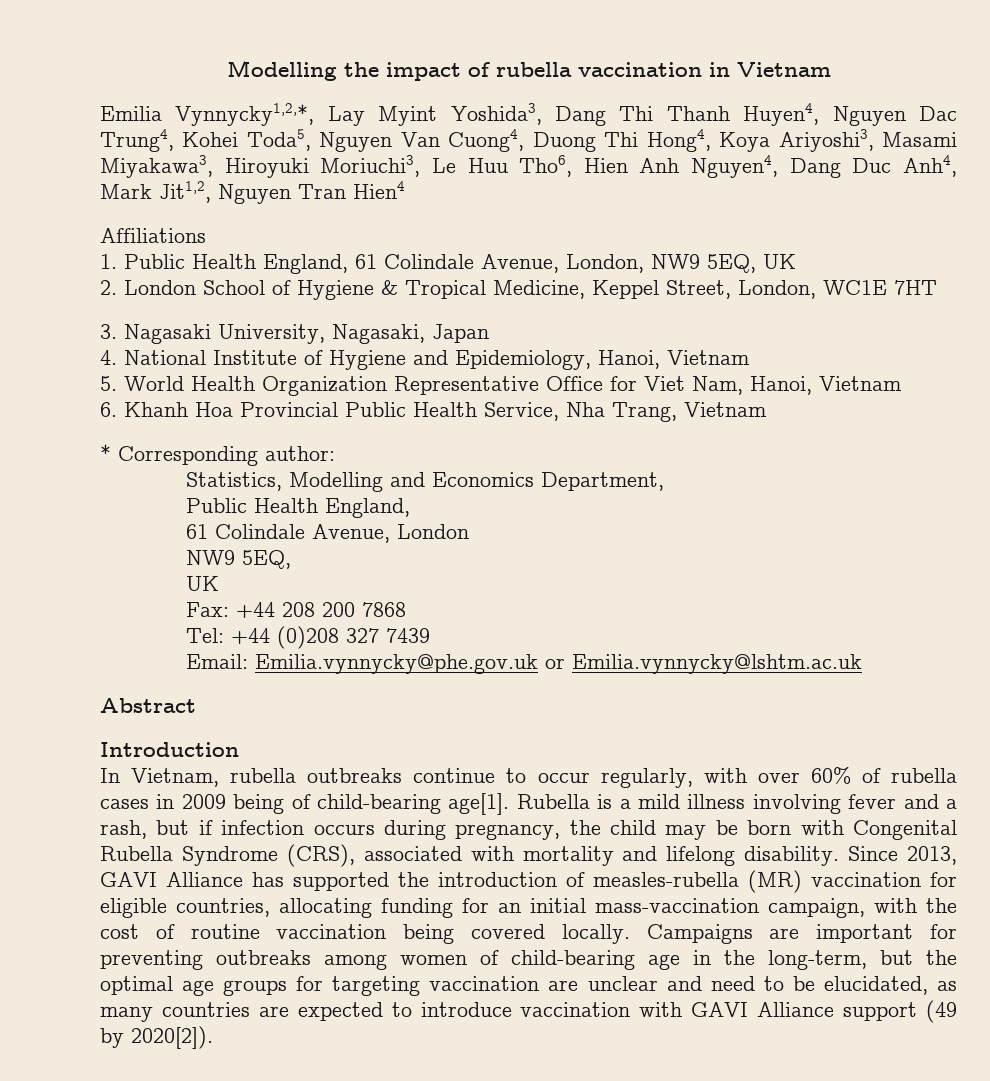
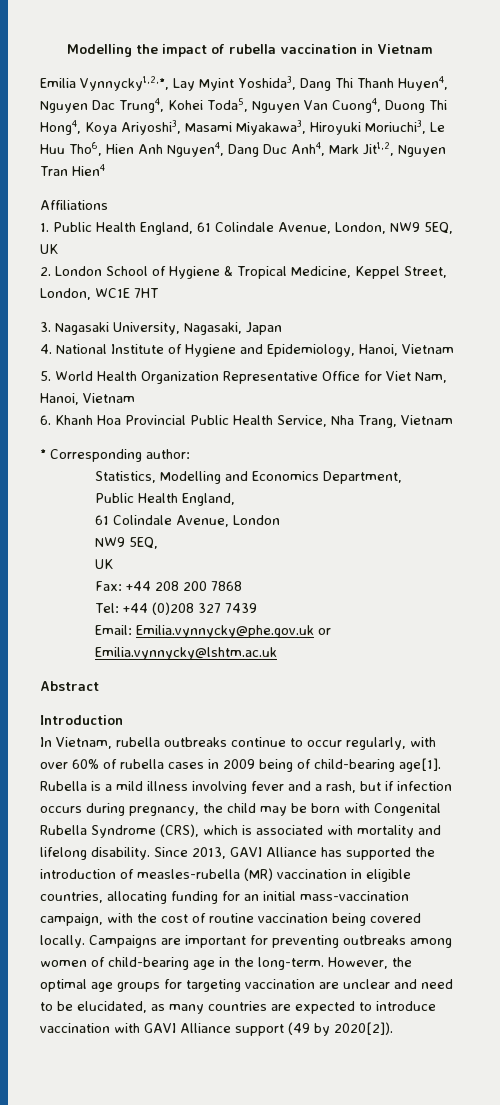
(355, 855) none -> [203,825,252,835] which is
[930,872,957,887] for -> [351,869,362,879] in
[768,950,913,970] long-term, but -> [258,957,388,970] long-term. However,

